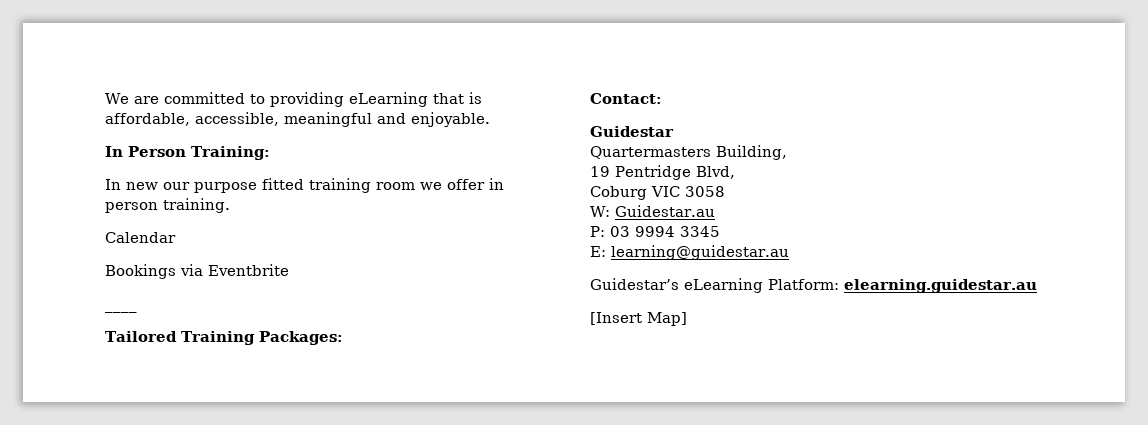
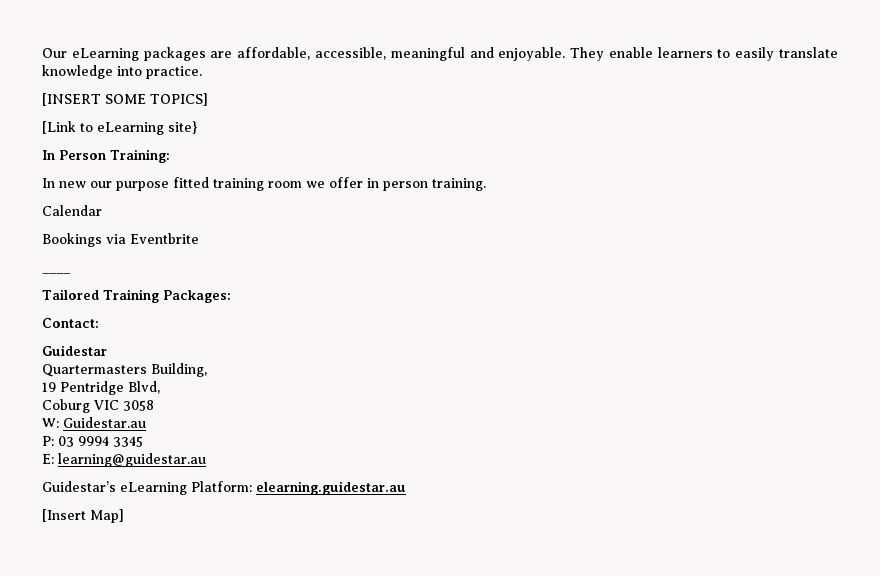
[105,92,482,107] We are committed to providing eLearning that is -> [42,47,233,61] Our eLearning packages are
(490, 119) none -> [570,47,839,61] [42,65,202,79] [42,93,208,106] [42,121,197,135] They enable learners to easily translate knowledge into practice. // [INSERT SOME TOPICS] // [Link to eLearning site}

